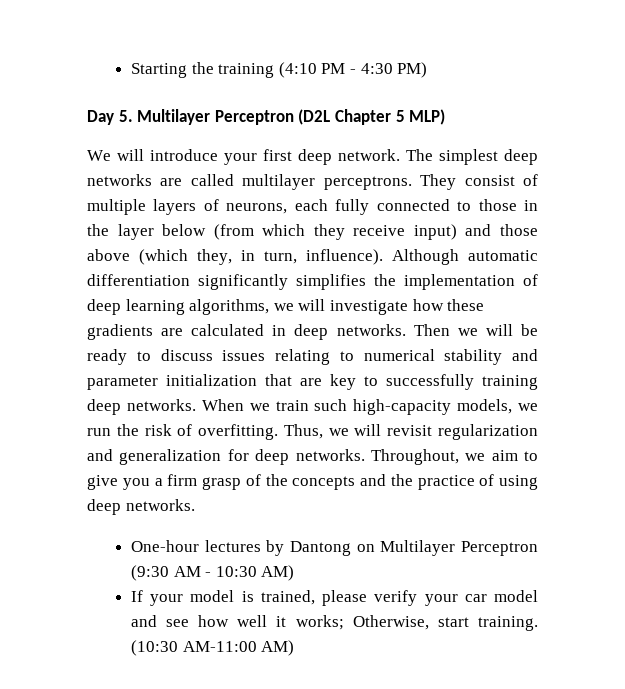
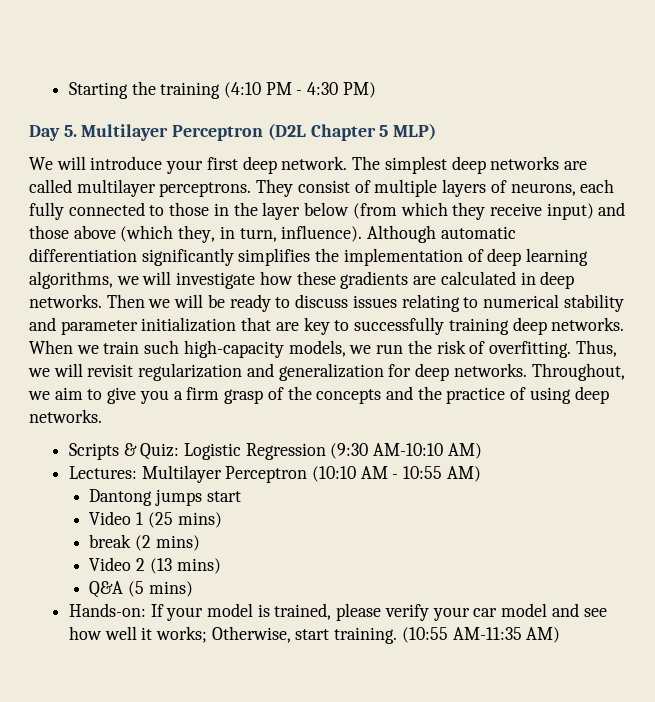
[130,540,538,556] [130,565,169,581] One-hour lectures by Dantong on Multilayer Perceptron (9:30 -> [68,443,482,460] [68,465,356,483] Scripts & Quiz: Logistic Regression (9:30 AM-10:10 AM) // Lectures: Multilayer Perceptron (10:10
[215,565,295,581] 10:30 AM) // -> [403,466,481,482] [89,489,241,506] [89,511,222,528] [89,534,200,551] [89,557,221,574] [89,581,193,598] [68,603,146,617] 10:55 AM) // Dantong jumps start // Video 1 (25 mins) // break (2 mins) // Video 2 (13 mins) // Q&A (5 mins) // Hands-on:
[130,640,257,656] (10:30 AM-11:00 -> [401,627,522,643] (10:55 AM-11:35

